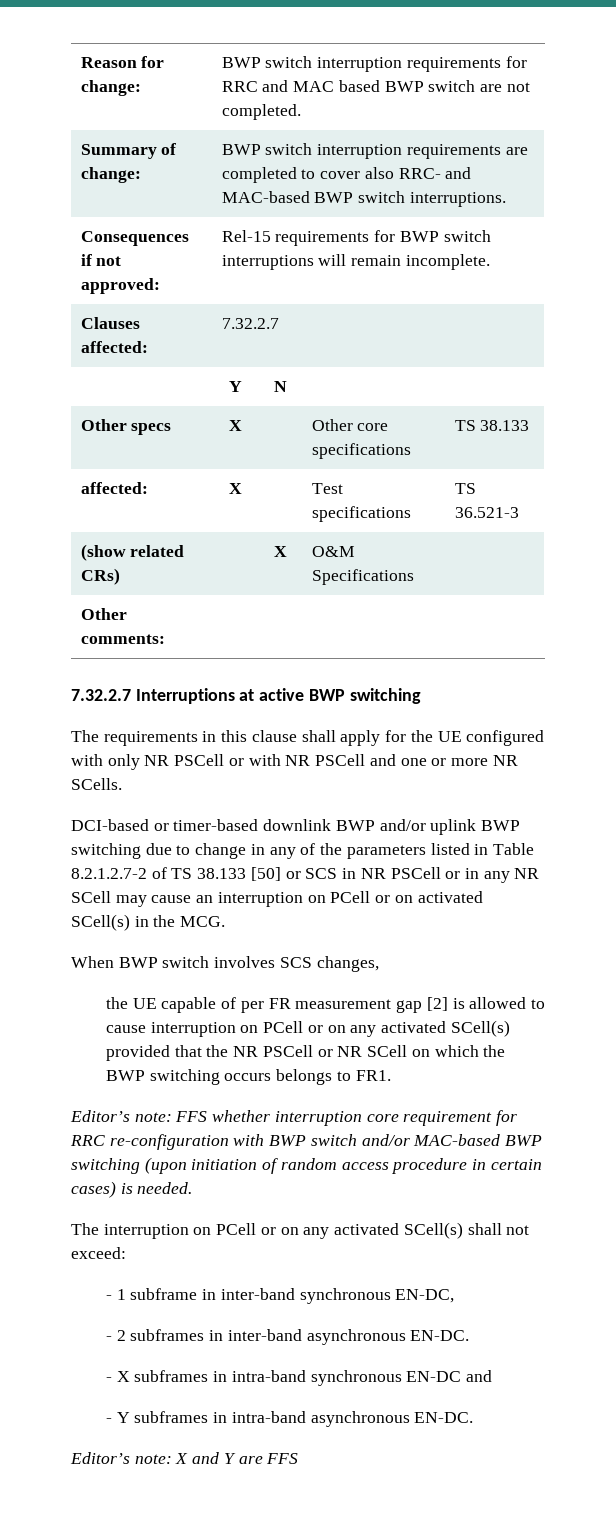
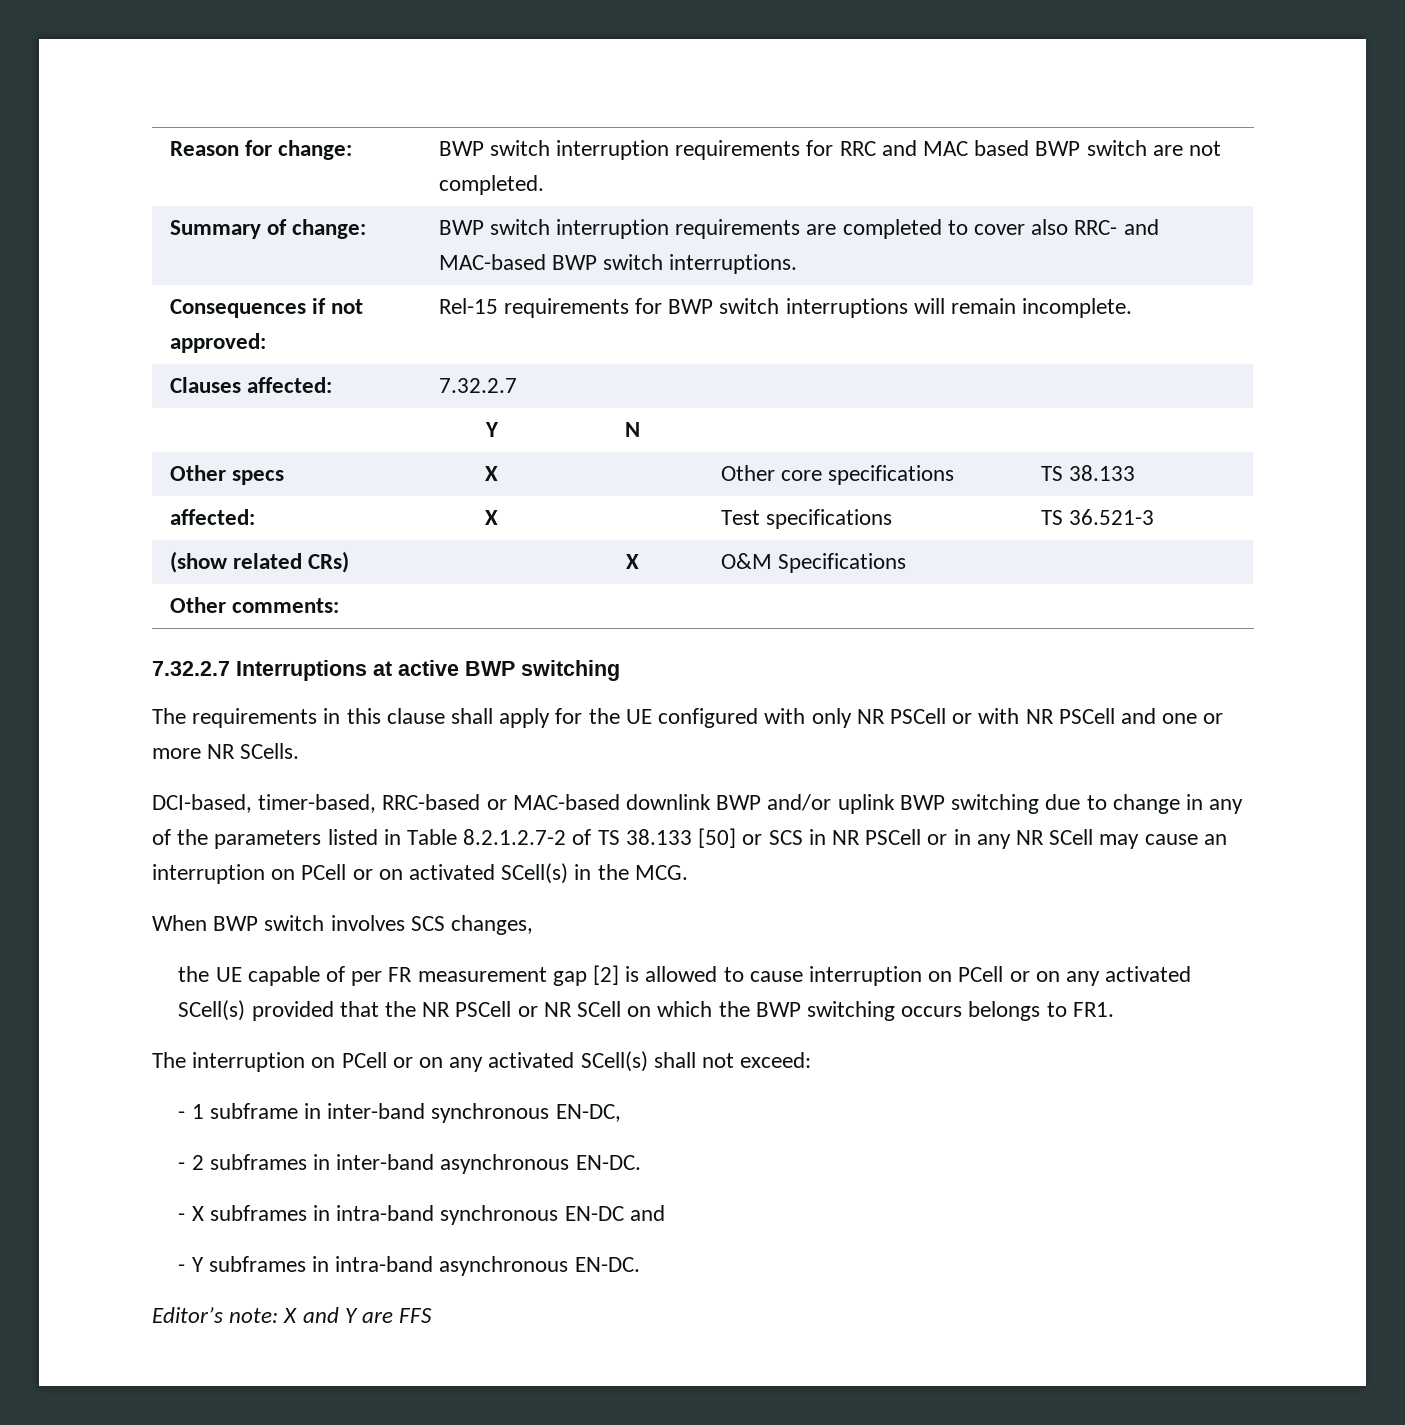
[71,819,259,831] DCI-based or timer-based -> [152,794,620,813] DCI-based, timer-based, RRC-based or MAC-based
[70,1110,518,1126] [70,1134,543,1150] [71,1157,542,1174] [71,1181,193,1198] // Editor’s note: FFS whether interruption core requirement for RRC re-configuration with BWP switch and/or MAC-based BWP switching (upon initiation of random access procedure in certain cases) is needed. -> (1114, 1009) none

